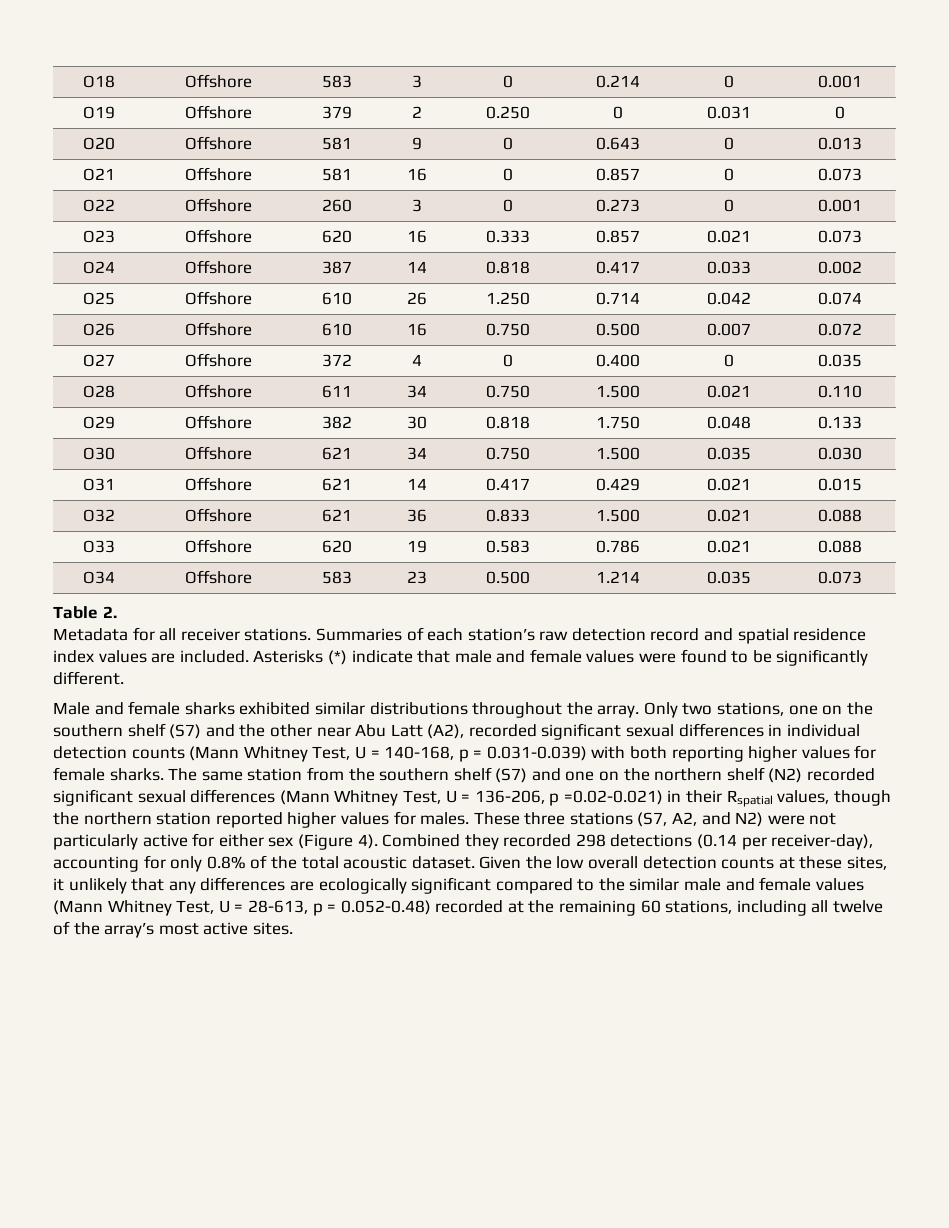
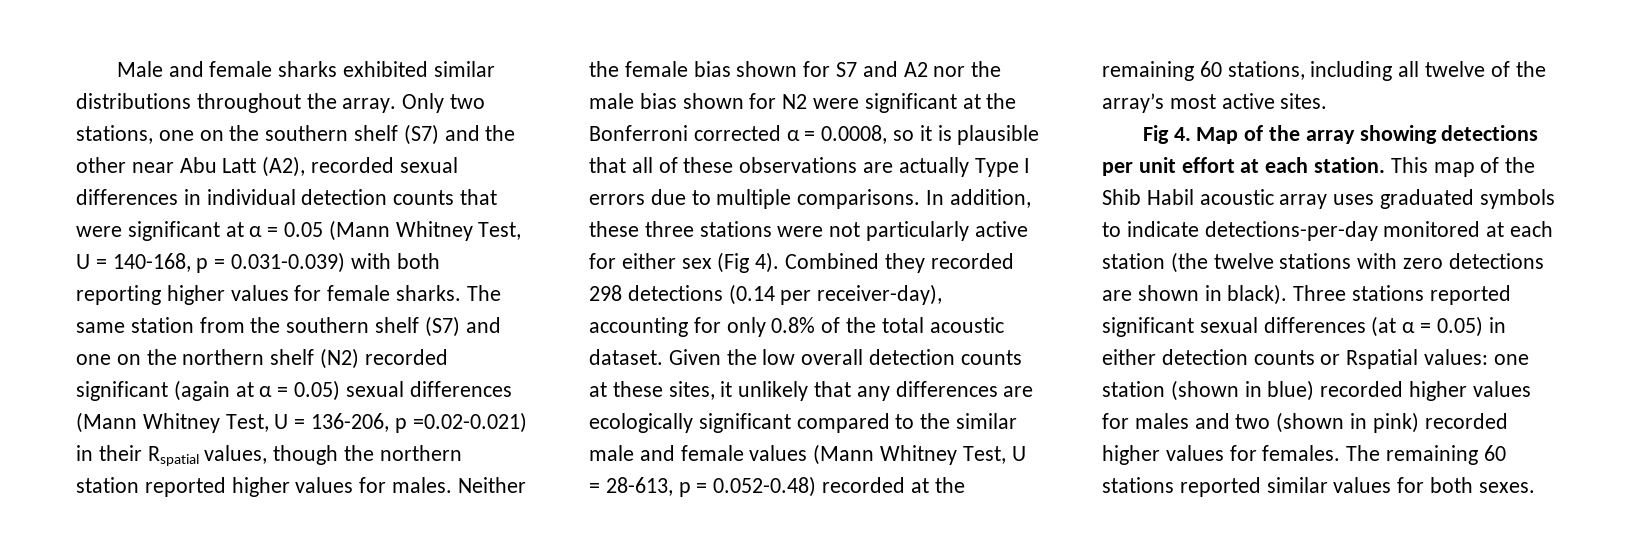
[83,75,115,88] [185,74,252,88] [321,75,352,88] [411,75,422,88] [502,75,513,88] [596,75,640,88] [724,75,734,88] [818,75,862,88] [83,106,115,119] [185,105,252,119] [321,106,352,119] [411,106,422,118] [485,106,530,119] [613,106,623,119] [707,106,751,119] [835,106,845,119] [83,137,115,150] [185,136,252,150] [321,137,352,150] [411,137,422,150] [502,137,513,150] [596,137,640,150] [724,137,734,150] [818,137,862,150] [83,168,115,181] [185,167,252,181] [321,168,352,181] [406,168,427,181] [502,168,513,181] [596,168,640,181] [724,168,734,181] [818,168,862,181] [83,199,115,212] [185,198,252,212] [321,199,352,212] [411,199,422,212] [502,199,513,212] [596,199,640,212] [724,199,734,212] [818,199,862,212] [83,230,115,243] [185,229,252,243] [321,230,352,243] [406,230,427,243] [485,230,530,243] [596,230,640,243] [707,230,751,243] [818,230,862,243] [83,261,115,274] [185,260,252,274] [321,261,352,274] [406,261,427,273] [485,261,530,274] [596,261,640,274] [707,261,751,274] [818,261,862,274] [83,292,115,305] [185,291,252,305] [321,292,352,305] [406,292,427,305] [485,292,530,305] [596,292,640,305] [707,292,751,305] [818,292,862,305] [83,323,115,336] [185,322,252,336] [321,323,352,336] [406,323,427,336] [485,323,530,336] [596,323,640,336] [707,323,751,336] [818,323,862,336] [83,354,115,367] [185,353,252,367] [321,354,352,367] [411,354,422,366] [502,354,513,367] [596,354,640,367] [724,354,734,367] [818,354,862,367] [83,385,115,398] [185,384,252,398] [321,385,352,398] [406,385,427,398] [485,385,530,398] [596,385,640,398] [707,385,751,398] [818,385,862,398] [83,416,115,429] [185,415,252,429] [321,416,352,429] [406,416,427,429] [485,416,530,429] [596,416,640,429] [707,416,751,429] [818,416,862,429] [83,447,115,460] [185,446,252,460] [321,447,352,460] [406,447,427,460] [485,447,530,460] [596,447,640,460] [707,447,751,460] [818,447,862,460] [83,478,115,491] [185,477,252,491] [321,478,352,491] [406,478,427,490] [485,478,530,491] [596,478,640,491] [707,478,751,491] [818,478,862,491] [83,509,115,522] [185,508,252,522] [321,509,352,522] [406,509,427,522] [485,509,530,522] [596,509,640,522] [707,509,751,522] [818,509,862,522] [83,540,115,553] [185,539,252,553] [321,540,352,553] [406,540,427,553] [485,540,530,553] [596,540,640,553] [707,540,751,553] [818,540,862,553] [83,571,115,584] [185,570,252,584] [321,571,352,584] [406,571,427,584] [485,571,530,584] [596,571,640,583] [707,571,751,584] [818,571,862,584] [53,606,117,619] [53,627,867,644] [53,649,869,666] [53,671,124,685] O18 | Offshore | 583 | 3 | 0 | 0.214 | 0 | 0.001 // O19 | Offshore | 379 | 2 | 0.250 | 0 | 0.031 | 0 // O20 | Offshore | 581 | 9 | 0 | 0.643 | 0 | 0.013 // O21 | Offshore | 581 | 16 | 0 | 0.857 | 0 | 0.073 // O22 | Offshore | 260 | 3 | 0 | 0.273 | 0 | 0.001 // O23 | Offshore | 620 | 16 | 0.333 | 0.857 | 0.021 | 0.073 // O24 | Offshore | 387 | 14 | 0.818 | 0.417 | 0.033 | 0.002 // O25 | Offshore | 610 | 26 | 1.250 | 0.714 | 0.042 | 0.074 // O26 | Offshore | 610 | 16 | 0.750 | 0.500 | 0.007 | 0.072 // O27 | Offshore | 372 | 4 | 0 | 0.400 | 0 | 0.035 // O28 | Offshore | 611 | 34 | 0.750 | 1.500 | 0.021 | 0.110 // O29 | Offshore | 382 | 30 | 0.818 | 1.750 | 0.048 | 0.133 // O30 | Offshore | 621 | 34 | 0.750 | 1.500 | 0.035 | 0.030 // O31 | Offshore | 621 | 14 | 0.417 | 0.429 | 0.021 | 0.015 // O32 | Offshore | 621 | 36 | 0.833 | 1.500 | 0.021 | 0.088 // O33 | Offshore | 620 | 19 | 0.583 | 0.786 | 0.021 | 0.088 // O34 | Offshore | 583 | 23 | 0.500 | 1.214 | 0.035 | 0.073 // Table 2. // Metadata for all receiver stations. Summaries of each station’s raw detection record and spatial residence index values are included. Asterisks (*) indicate that male and female values were found to be significantly different. // -> (116, 69) none
[541,723,622,740] significant -> (395, 165) none
(185, 753) none -> [460,189,498,205] [76,221,324,241] that were significant at α = 0.05
(133, 797) none -> [173,380,341,401] (again at α = 0.05)
[473,812,764,827] These three stations (S7, A2, and N2) -> [457,477,526,493] [589,61,1002,77] [589,93,1017,113] [589,125,1040,145] [589,157,1031,177] [589,189,1031,209] [589,221,772,237] Neither the female bias shown for S7 and A2 nor the male bias shown for N2 were significant at the Bonferroni corrected α = 0.0008, so it is plausible that all of these observations are actually Type I errors due to multiple comparisons. In addition, these three stations
[297,834,353,850] (Figure -> [717,252,750,273] (Fig
(293, 928) none -> [1142,125,1539,144] [1102,157,1536,177] [1102,189,1555,209] [1102,221,1554,241] [1102,252,1544,273] [1102,284,1511,305] [1102,316,1506,337] [1102,349,1529,369] [1102,380,1531,401] [1102,412,1508,433] [1102,445,1506,465] [1102,477,1535,497] // Fig 4. Map of the array showing detections per unit effort at each station. This map of the Shib Habil acoustic array uses graduated symbols to indicate detections-per-day monitored at each station (the twelve stations with zero detections are shown in black). Three stations reported significant sexual differences (at α = 0.05) in either detection counts or Rspatial values: one station (shown in blue) recorded higher values for males and two (shown in pink) recorded higher values for females. The remaining 60 stations reported similar values for both sexes.

